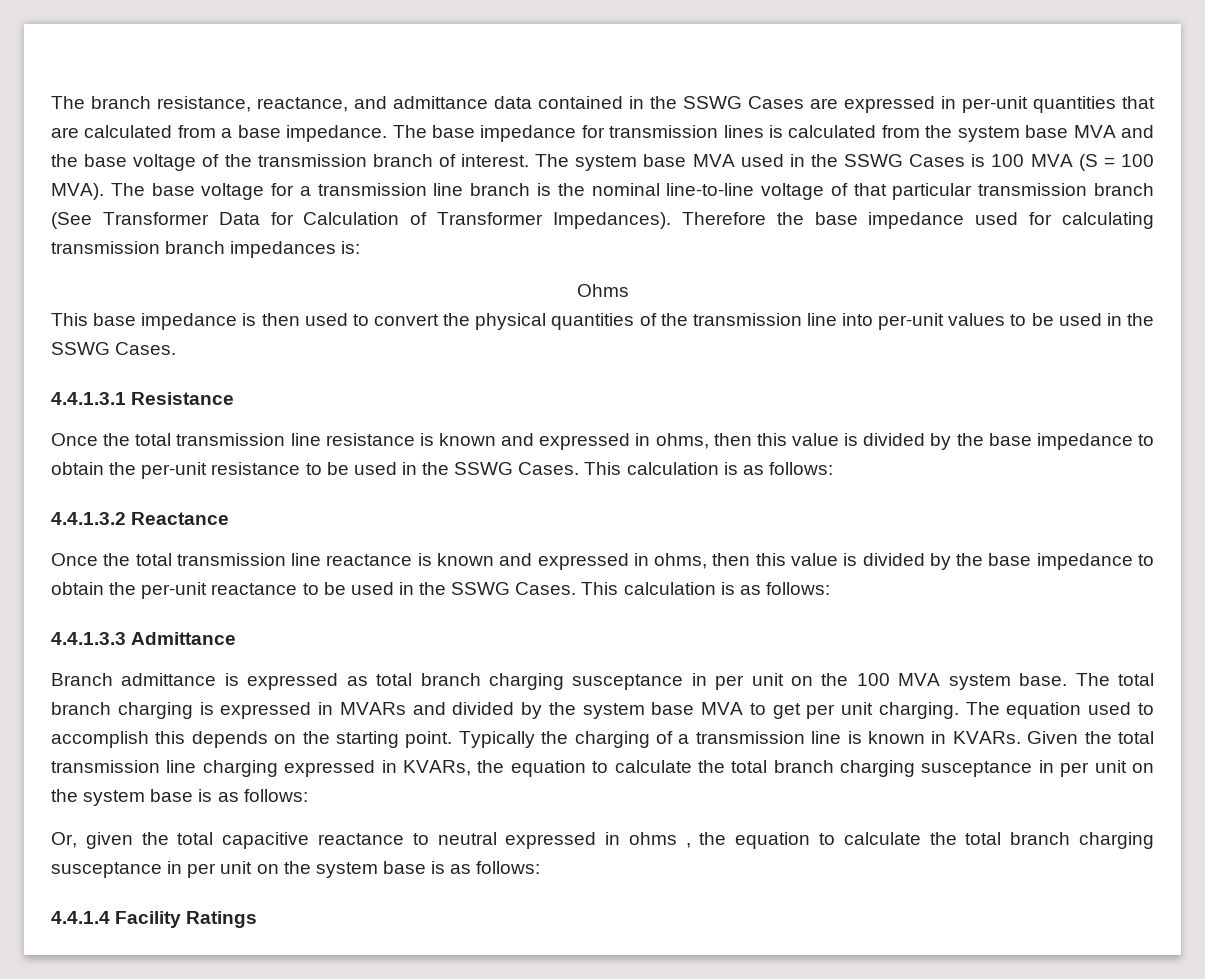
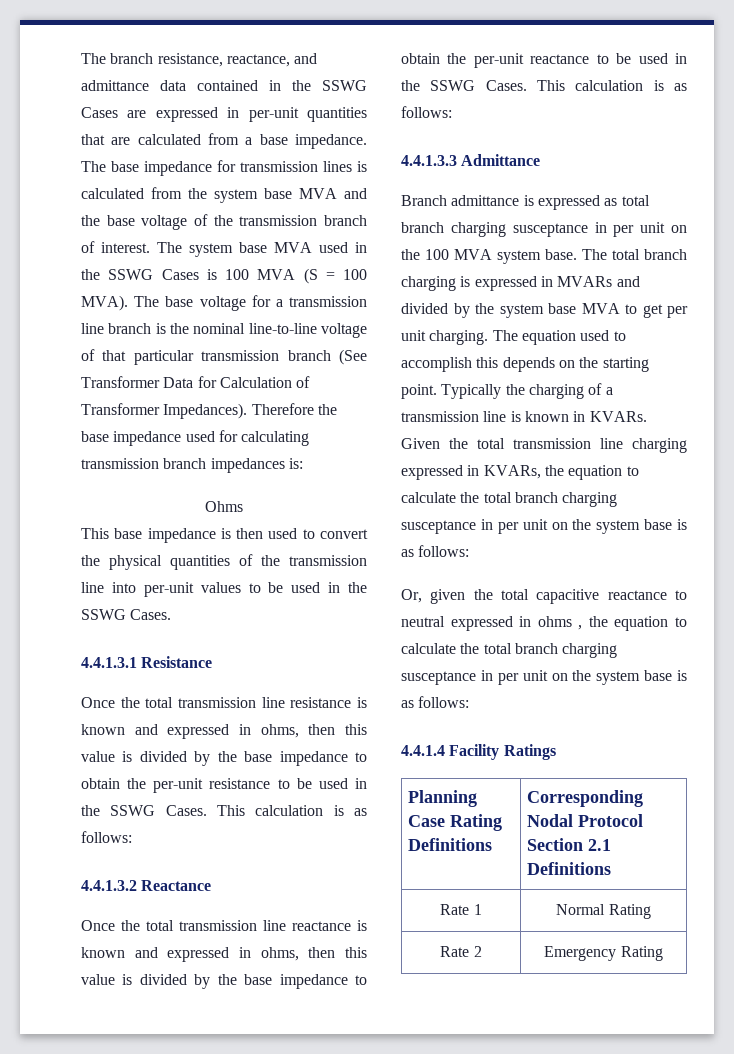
(258, 919) none -> [407,790,477,807] [407,814,502,831] [407,838,492,851] [526,790,643,807] [526,814,643,827] [526,838,611,851] [526,862,611,875] [440,904,482,915] [556,904,651,919] [440,946,482,957] [544,946,663,961] // Planning Case Rating Definitions | Corresponding Nodal Protocol Section 2.1 Definitions // Rate 1 | Normal Rating // Rate 2 | Emergency Rating

